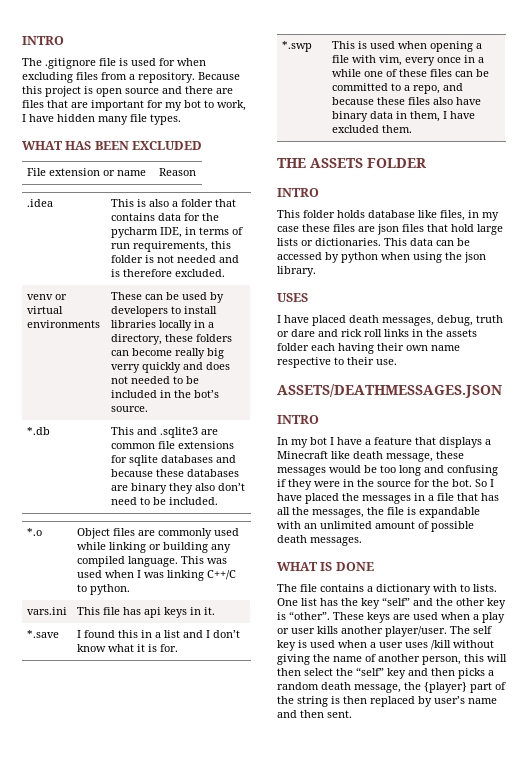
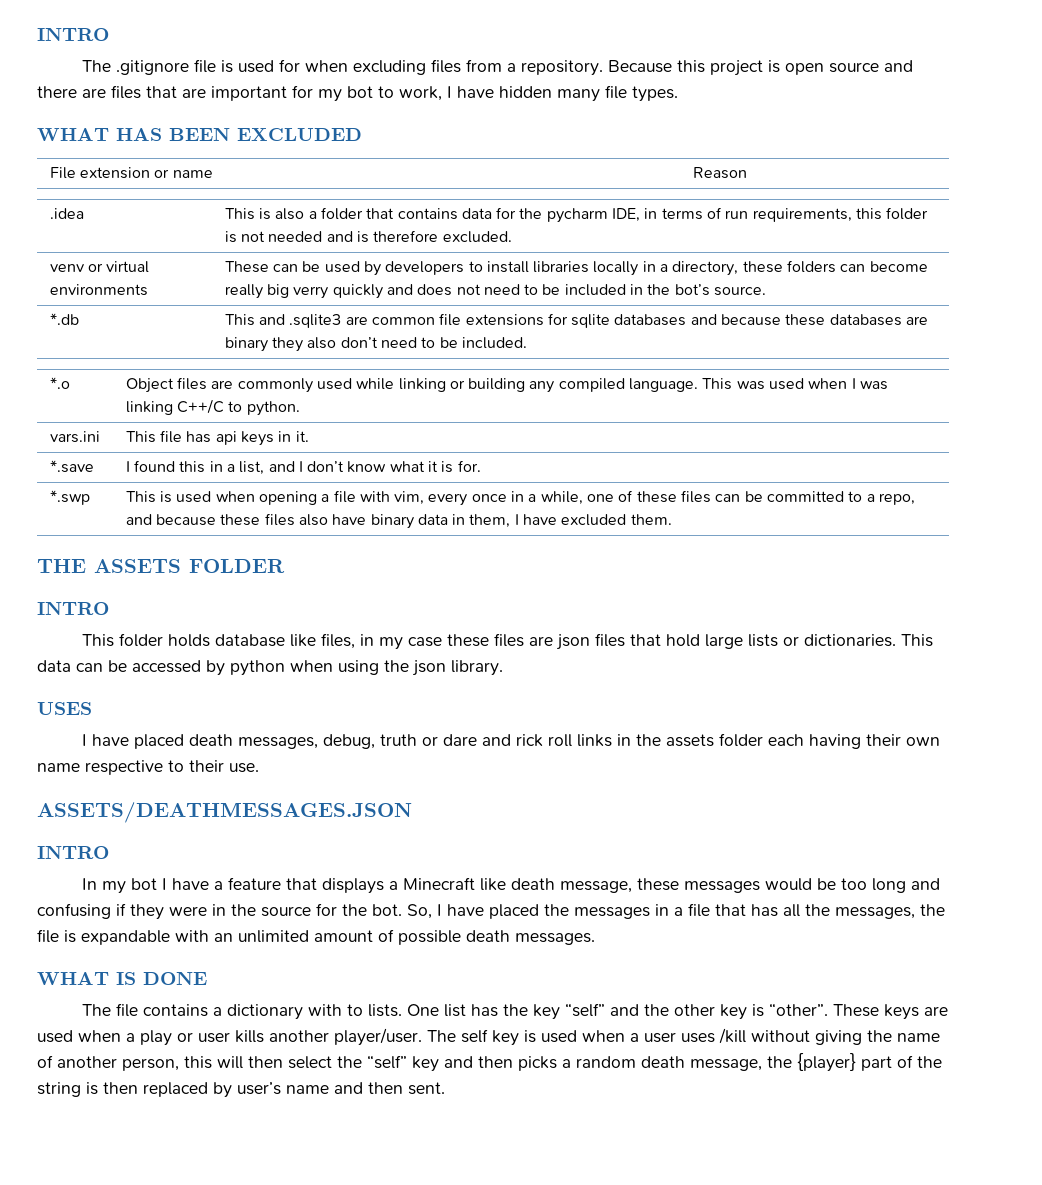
[130,376,170,384] needed -> [483,284,520,295] need
[163,630,180,638] list -> [239,461,265,475] list,
[331,69,361,77] while -> [540,491,583,505] while,
[475,479,487,487] So -> [407,904,432,919] So,

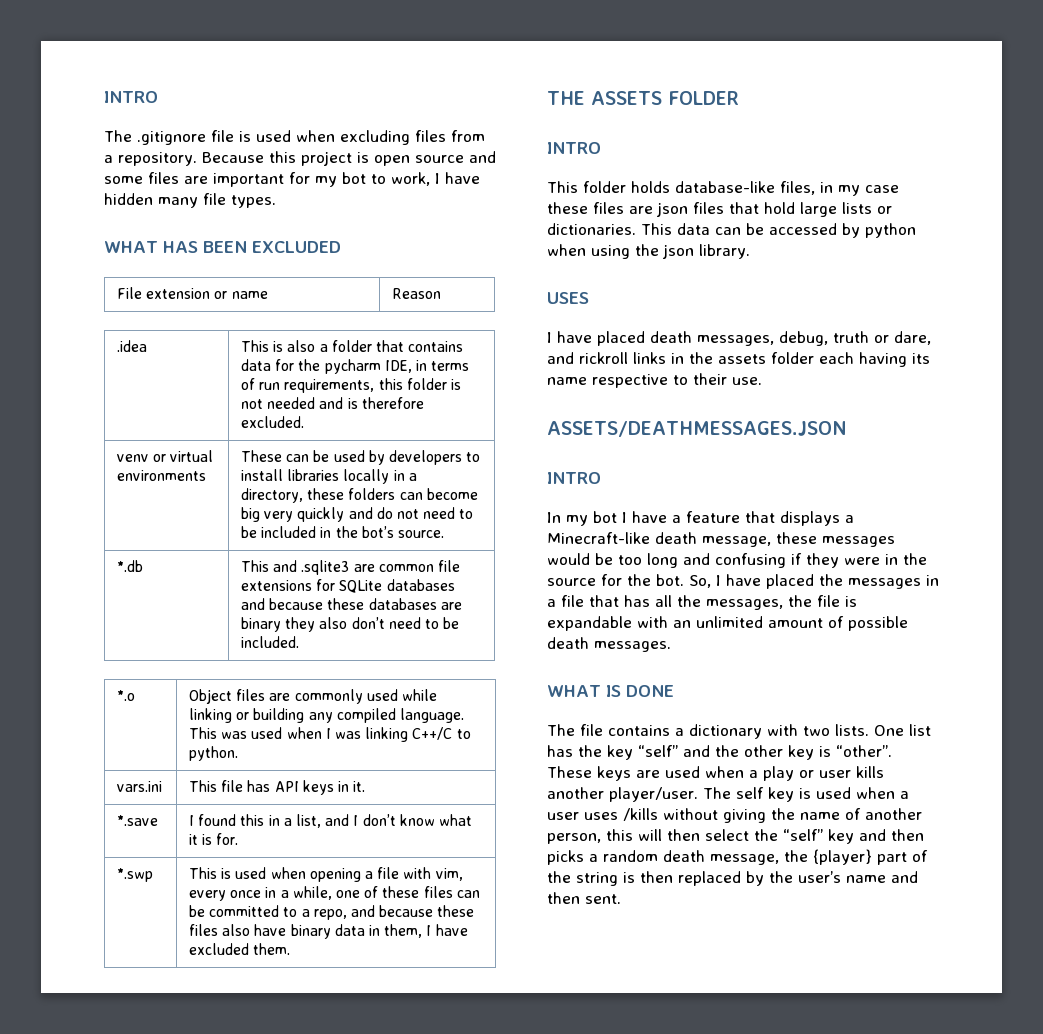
[278,59,300,72] for -> (291, 136) none
[37,85,177,99] there are files that -> [104,172,179,184] some files
[224,284,329,299] really big verry -> [241,507,294,522] big very
[417,284,453,296] does -> [376,507,393,519] do
[571,314,611,328] sqlite -> [339,580,383,593] SQLite
[215,431,237,445] api -> [274,781,299,792] API
[214,634,316,647] database like -> [675,181,775,193] database-like
[442,734,572,747] dare and rick roll -> [894,331,931,345] [547,352,628,364] dare, and rickroll
[865,734,940,746] their own -> [912,353,930,364] its
[402,877,506,891] Minecraft like -> [547,532,650,544] Minecraft-like
[346,1004,363,1016] to -> [803,726,830,736] two
[719,1028,746,1044] /kill -> [623,808,658,821] /kills
(232, 1090) none -> [769,871,793,883] the

